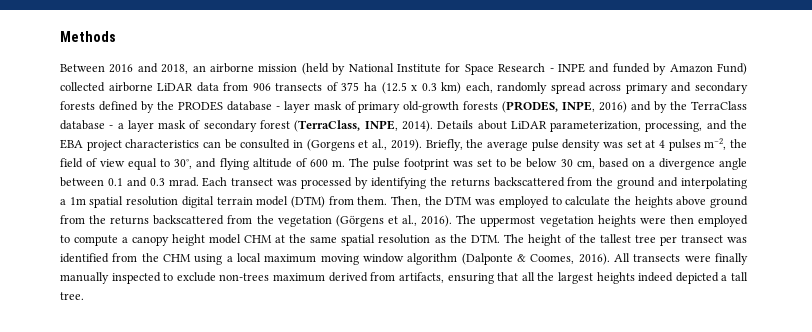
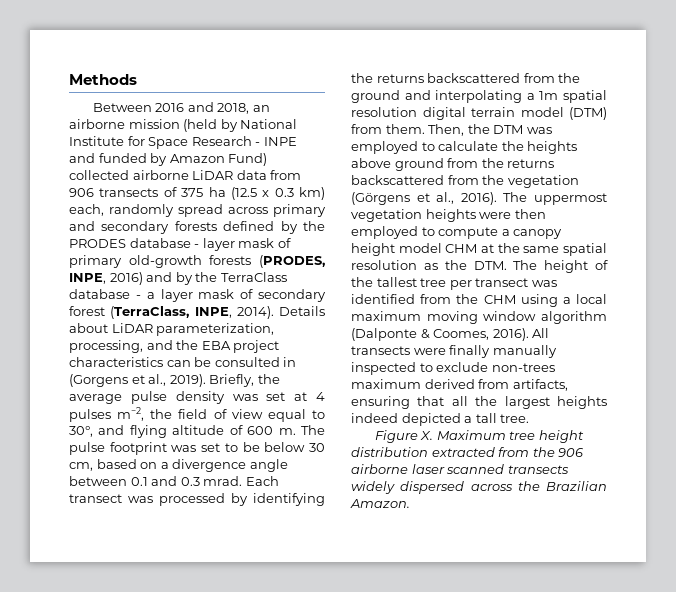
(84, 296) none -> [374,430,584,443] [351,447,584,457] [351,464,569,474] [351,481,607,494] [350,499,410,508] // Figure X. Maximum tree height distribution extracted from the 906 airborne laser scanned transects widely dispersed across the Brazilian Amazon.

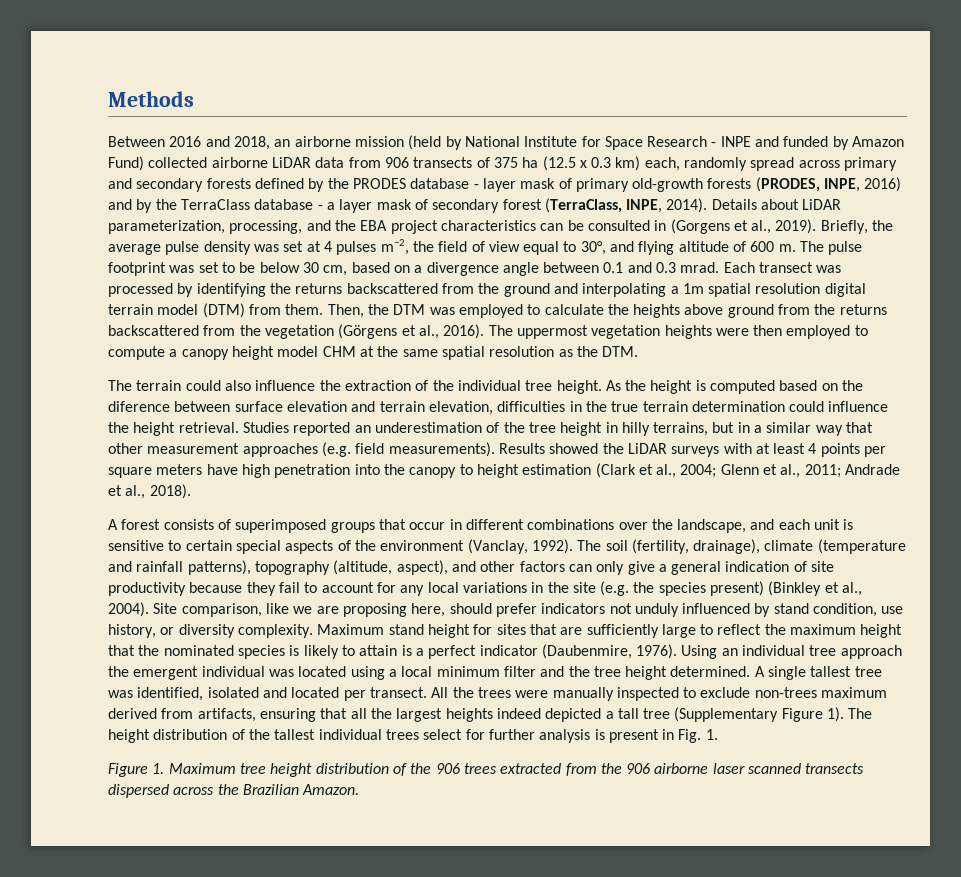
[513,260,608,273] [351,277,557,290] [351,294,607,307] [351,311,607,324] [351,328,550,341] [351,345,491,358] The height of the tallest tree per transect was identified from the CHM using a local maximum moving window algorithm (Dalponte & Coomes, 2016). All transects were finally -> [108,380,864,394] [108,401,889,415] [108,422,874,436] [108,442,887,457] [108,463,901,478] [108,484,191,499] [108,519,854,533] [108,539,906,554] [108,560,835,575] [108,581,863,596] [108,602,904,617] [108,624,903,638] [108,644,902,659] [108,666,882,680] [108,687,549,701] // The terrain could also influence the extraction of the individual tree height. As the height is computed based on the diference between surface elevation and terrain elevation, difficulties in the true terrain determination could influence the height retrieval. Studies reported an underestimation of the tree height in hilly terrains, but in a similar way that other measurement approaches (e.g. field measurements). Results showed the LiDAR surveys with at least 4 points per square meters have high penetration into the canopy to height estimation (Clark et al., 2004; Glenn et al., 2011; Andrade et al., 2018). // A forest consists of superimposed groups that occur in different combinations over the landscape, and each unit is sensitive to certain special aspects of the environment (Vanclay, 1992). The soil (fertility, drainage), climate (temperature and rainfall patterns), topography (altitude, aspect), and other factors can only give a general indication of site productivity because they fail to account for any local variations in the site (e.g. the species present) (Binkley et al., 2004). Site comparison, like we are proposing here, should prefer indicators not unduly influenced by stand condition, use history, or diversity complexity. Maximum stand height for sites that are sufficiently large to reflect the maximum height that the nominated species is likely to attain is a perfect indicator (Daubenmire, 1976). Using an individual tree approach the emergent individual was located using a local minimum filter and the tree height determined. A single tallest tree was identified, isolated and located per transect. All the trees were
[500,414,530,423] [374,430,434,443] tree. // Figure X. -> [643,707,873,722] [108,729,718,743] [108,763,165,777] tree (Supplementary Figure 1). The height distribution of the tallest individual trees select for further analysis is present in Fig. 1. // Figure 1.
(428, 452) none -> [392,763,497,776] of the 906 trees
[351,481,395,494] widely -> (865, 768) none

